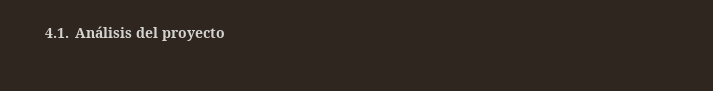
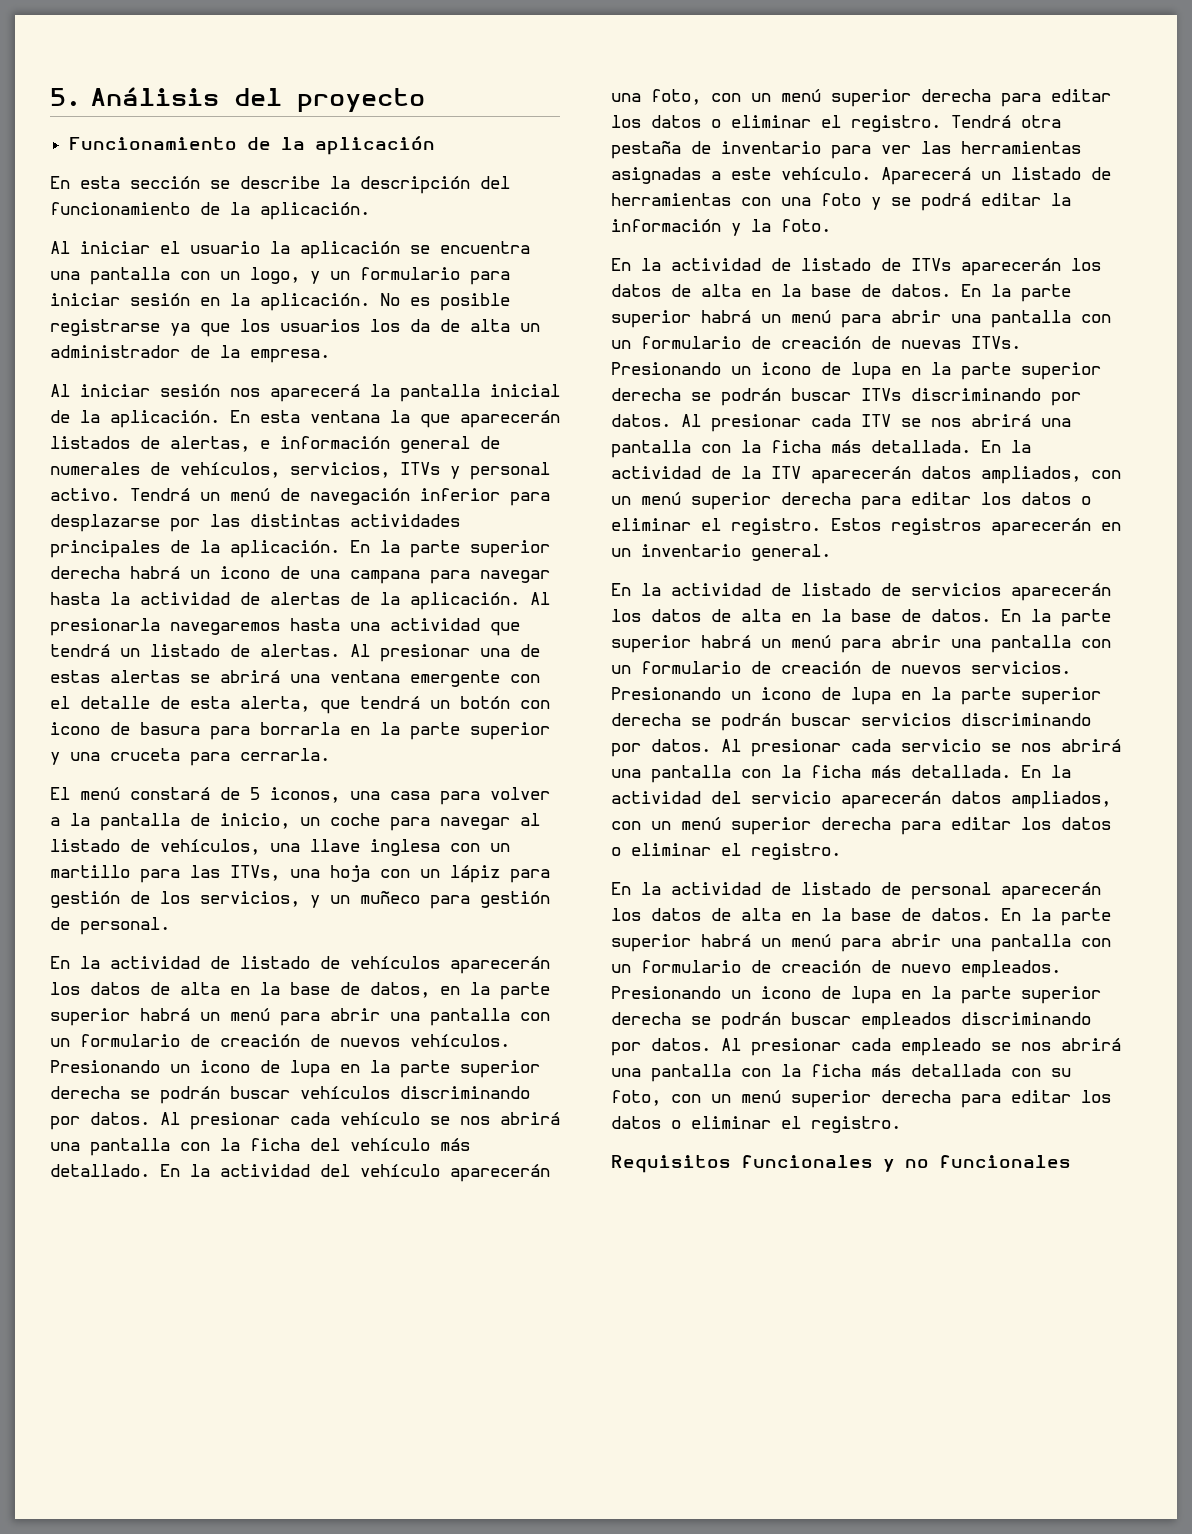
[45,28,69,38] 4.1. -> [50,88,81,107] 5.
(225, 34) none -> [68,136,435,155] [50,176,510,194] [50,202,370,220] [50,241,530,259] [50,267,510,285] [50,293,510,311] [50,319,540,337] [50,345,330,363] [50,384,560,402] [50,410,560,428] [50,436,500,453] [50,462,550,480] [50,488,550,506] [50,514,460,532] [50,540,550,558] [50,566,550,584] [50,592,550,610] [50,618,520,636] [50,644,540,662] [50,670,540,687] [50,696,550,714] [50,722,550,740] [50,748,330,766] [50,787,550,805] [50,813,540,831] [50,839,510,856] [50,865,550,883] [50,891,550,909] [50,917,170,935] [50,956,550,974] [50,982,550,1000] [50,1008,550,1026] [50,1034,510,1047] [50,1060,540,1078] [50,1086,530,1104] [50,1112,560,1130] [50,1138,470,1156] [50,1164,550,1182] [611,89,1111,107] [611,115,1061,132] [611,141,1081,159] [611,167,1111,185] [611,193,1071,211] [611,219,831,236] [611,258,1101,276] [611,284,1071,302] [611,310,1111,328] [611,336,1021,349] [611,362,1101,380] [611,388,1081,406] [611,414,1071,432] [611,440,1031,458] [611,466,1121,484] [611,492,1091,510] [611,518,1121,536] [611,544,831,561] [611,583,1111,601] [611,609,1111,627] [611,635,1111,653] [611,661,1071,674] [611,687,1101,705] [611,713,1091,731] [611,739,1121,757] [611,765,1071,783] [611,791,1111,809] [611,817,1111,835] [611,843,841,860] [611,882,1101,900] [611,908,1111,926] [611,934,1111,952] [611,960,1061,978] [611,986,1101,1004] [611,1012,1091,1030] [611,1038,1121,1056] [611,1064,1071,1082] [611,1090,1111,1108] [611,1116,901,1133] [611,1155,1071,1173] // Funcionamiento de la aplicación // En esta sección se describe la descripción del funcionamiento de la aplicación. // Al iniciar el usuario la aplicación se encuentra una pantalla con un logo, y un formulario para iniciar sesión en la aplicación. No es posible registrarse ya que los usuarios los da de alta un administrador de la empresa. // Al iniciar sesión nos aparecerá la pantalla inicial de la aplicación. En esta ventana la que aparecerán listados de alertas, e información general de numerales de vehículos, servicios, ITVs y personal activo. Tendrá un menú de navegación inferior para desplazarse por las distintas actividades principales de la aplicación. En la parte superior derecha habrá un icono de una campana para navegar hasta la actividad de alertas de la aplicación. Al presionarla navegaremos hasta una actividad que tendrá un listado de alertas. Al presionar una de estas alertas se abrirá una ventana emergente con el detalle de esta alerta, que tendrá un botón con icono de basura para borrarla en la parte superior y una cruceta para cerrarla. // El menú constará de 5 iconos, una casa para volver a la pantalla de inicio, un coche para navegar al listado de vehículos, una llave inglesa con un martillo para las ITVs, una hoja con un lápiz para gestión de los servicios, y un muñeco para gestión de personal. // En la actividad de listado de vehículos aparecerán los datos de alta en la base de datos, en la parte superior habrá un menú para abrir una pantalla con un formulario de creación de nuevos vehículos. Presionando un icono de lupa en la parte superior derecha se podrán buscar vehículos discriminando por datos. Al presionar cada vehículo se nos abrirá una pantalla con la ficha del vehículo más detallado. En la actividad del vehículo aparecerán una foto, con un menú superior derecha para editar los datos o eliminar el registro. Tendrá otra pestaña de inventario para ver las herramientas asignadas a este vehículo. Aparecerá un listado de herramientas con una foto y se podrá editar la información y la foto. // En la actividad de listado de ITVs aparecerán los datos de alta en la base de datos. En la parte superior habrá un menú para abrir una pantalla con un formulario de creación de nuevas ITVs. Presionando un icono de lupa en la parte superior derecha se podrán buscar ITVs discriminando por datos. Al presionar cada ITV se nos abrirá una pantalla con la ficha más detallada. En la actividad de la ITV aparecerán datos ampliados, con un menú superior derecha para editar los datos o eliminar el registro. Estos registros aparecerán en un inventario general. // En la actividad de listado de servicios aparecerán los datos de alta en la base de datos. En la parte superior habrá un menú para abrir una pantalla con un formulario de creación de nuevos servicios. Presionando un icono de lupa en la parte superior derecha se podrán buscar servicios discriminando por datos. Al presionar cada servicio se nos abrirá una pantalla con la ficha más detallada. En la actividad del servicio aparecerán datos ampliados, con un menú superior derecha para editar los datos o eliminar el registro. // En la actividad de listado de personal aparecerán los datos de alta en la base de datos. En la parte superior habrá un menú para abrir una pantalla con un formulario de creación de nuevo empleados. Presionando un icono de lupa en la parte superior derecha se podrán buscar empleados discriminando por datos. Al presionar cada empleado se nos abrirá una pantalla con la ficha más detallada con su foto, con un menú superior derecha para editar los datos o eliminar el registro. // Requisitos funcionales y no funcionales

